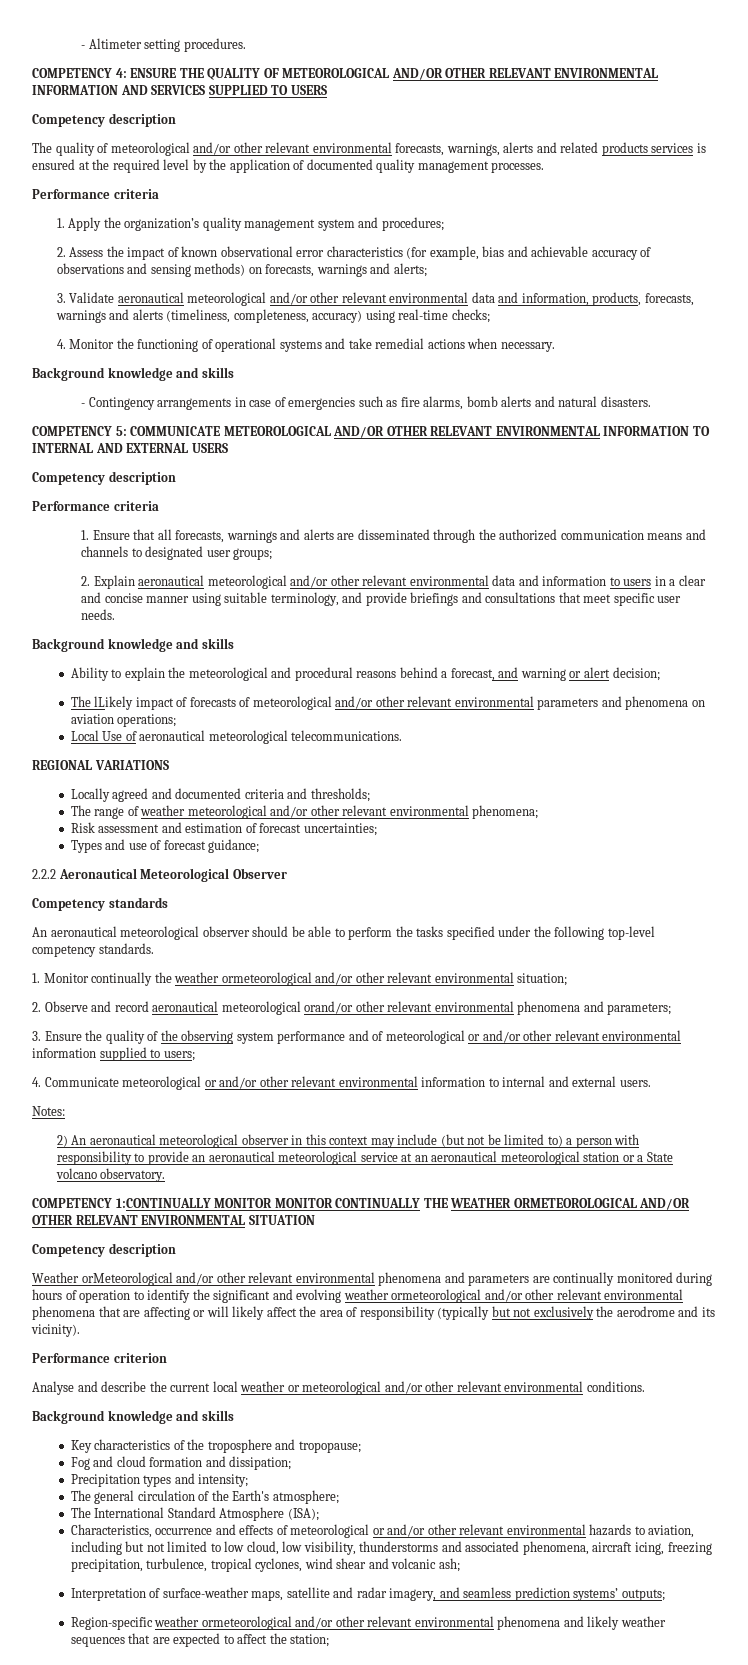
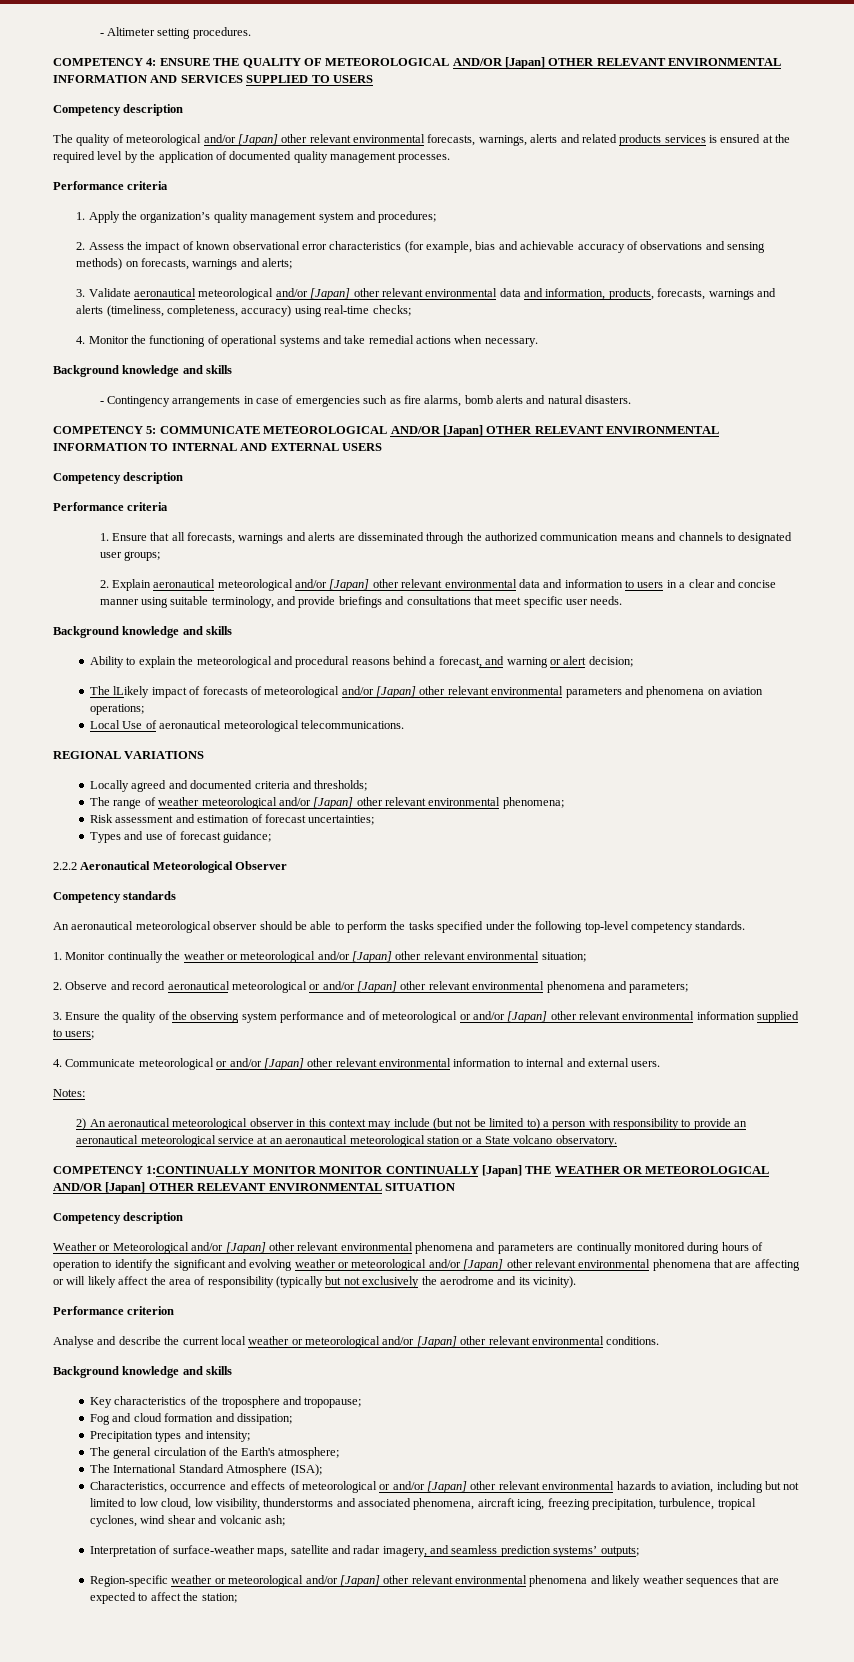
(443, 74) none -> [505,57,545,69] [Japan]
(232, 148) none -> [237,134,278,146] [Japan]
(308, 298) none -> [310,288,351,300] [Japan]
(385, 432) none -> [442,425,483,437] [Japan]
(329, 581) none -> [329,579,370,591] [Japan]
(374, 702) none -> [376,686,417,698] [Japan]
(309, 811) none -> [313,797,354,809] [Japan]
[221,972,354,986] ormeteorological and/or -> [226,951,392,963] or meteorological and/or [Japan]
[304,1001,354,1014] orand/or -> [309,981,397,993] or and/or [Japan]
(521, 1036) none -> [507,1011,548,1023] [Japan]
(258, 1082) none -> [263,1058,304,1070] [Japan]
(421, 1203) none -> [481,1165,522,1177] [Japan]
[513,1198,691,1210] ORMETEOROLOGICAL AND/OR -> [623,1166,770,1174] [53,1182,146,1194] OR METEOROLOGICAL AND/OR [Japan]
[81,1272,215,1286] orMeteorological and/or -> [99,1242,266,1254] or Meteorological and/or [Japan]
[391,1289,523,1303] ormeteorological and/or -> [338,1259,504,1271] or meteorological and/or [Japan]
(423, 1387) none -> [416,1336,457,1348] [Japan]
(426, 1530) none -> [427,1481,468,1493] [Japan]
[201,1616,334,1630] ormeteorological and/or -> [214,1575,380,1587] or meteorological and/or [Japan]

